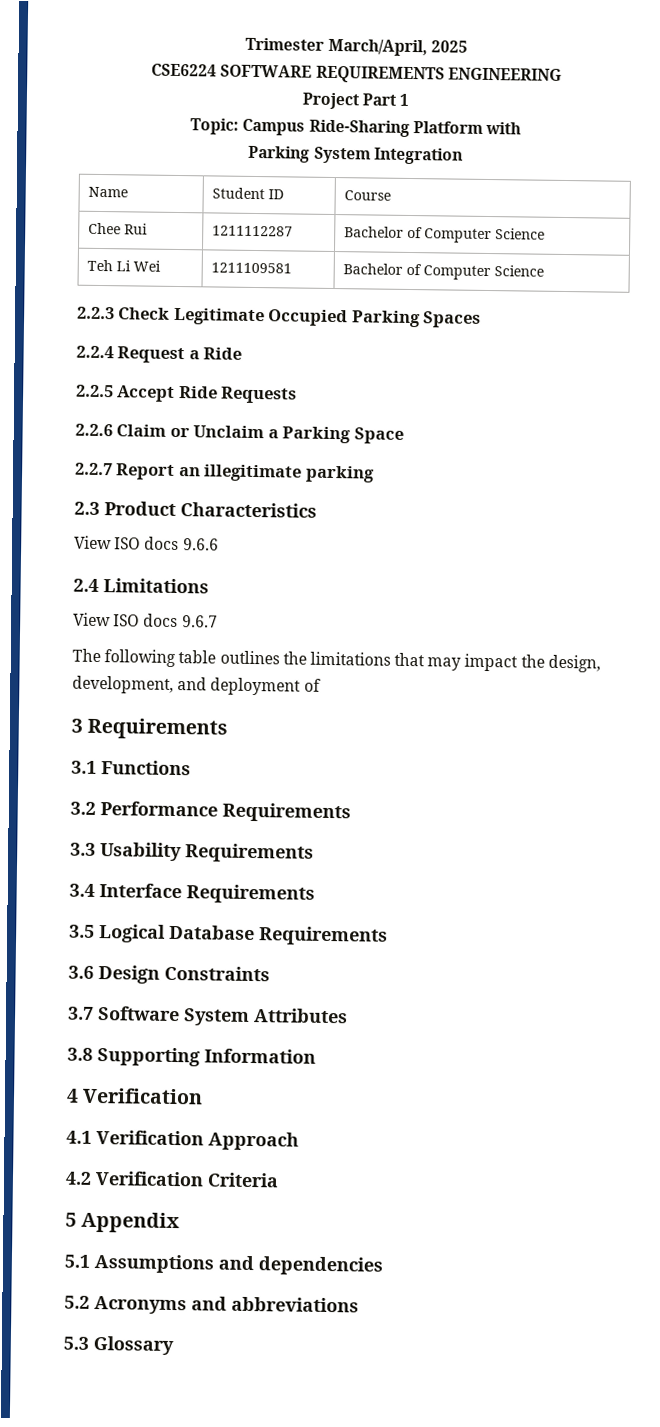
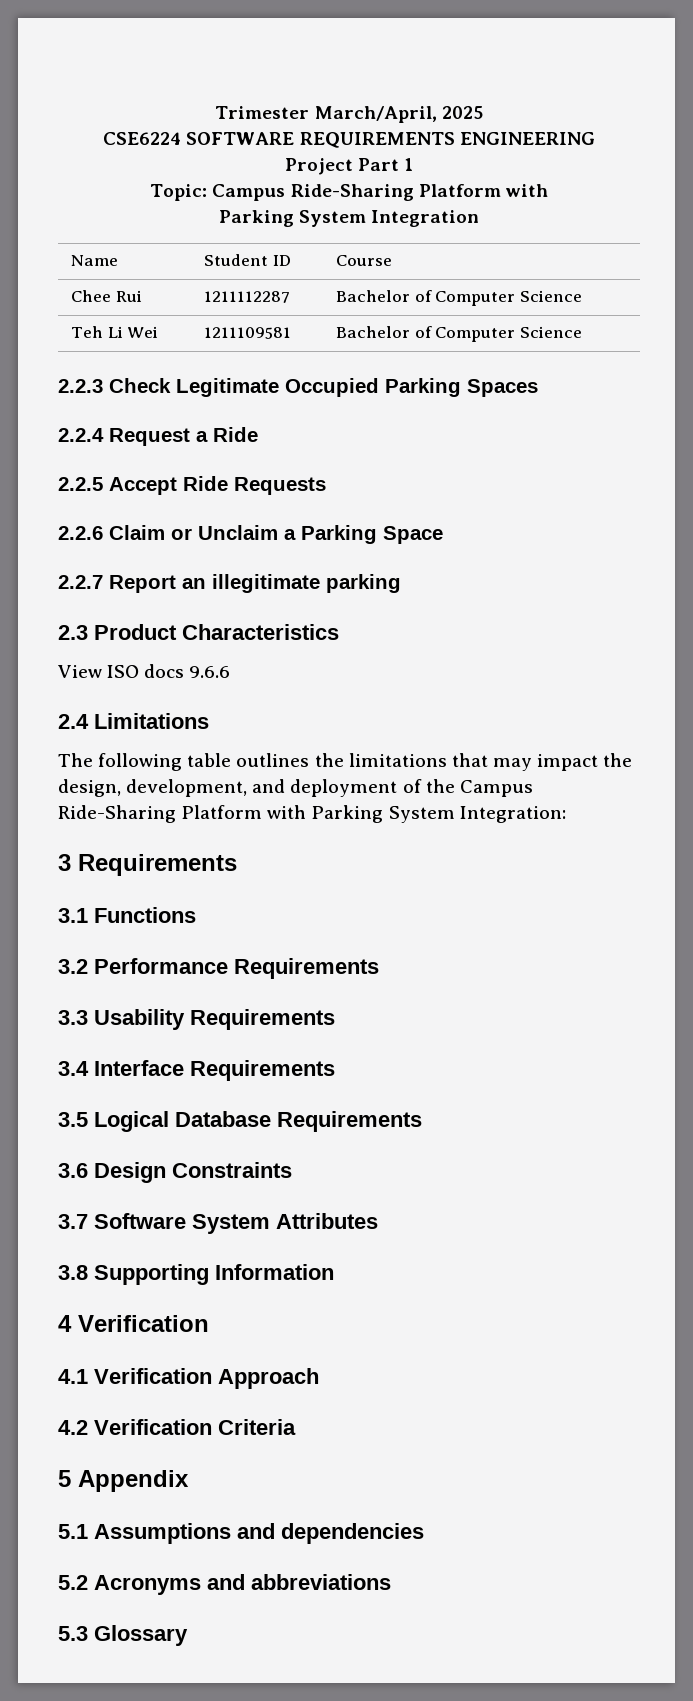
[73,612,218,628] // View ISO docs 9.6.7 -> (209, 721) none
(321, 685) none -> [425,779,533,797] [58,805,566,823] the Campus Ride-Sharing Platform with Parking System Integration:

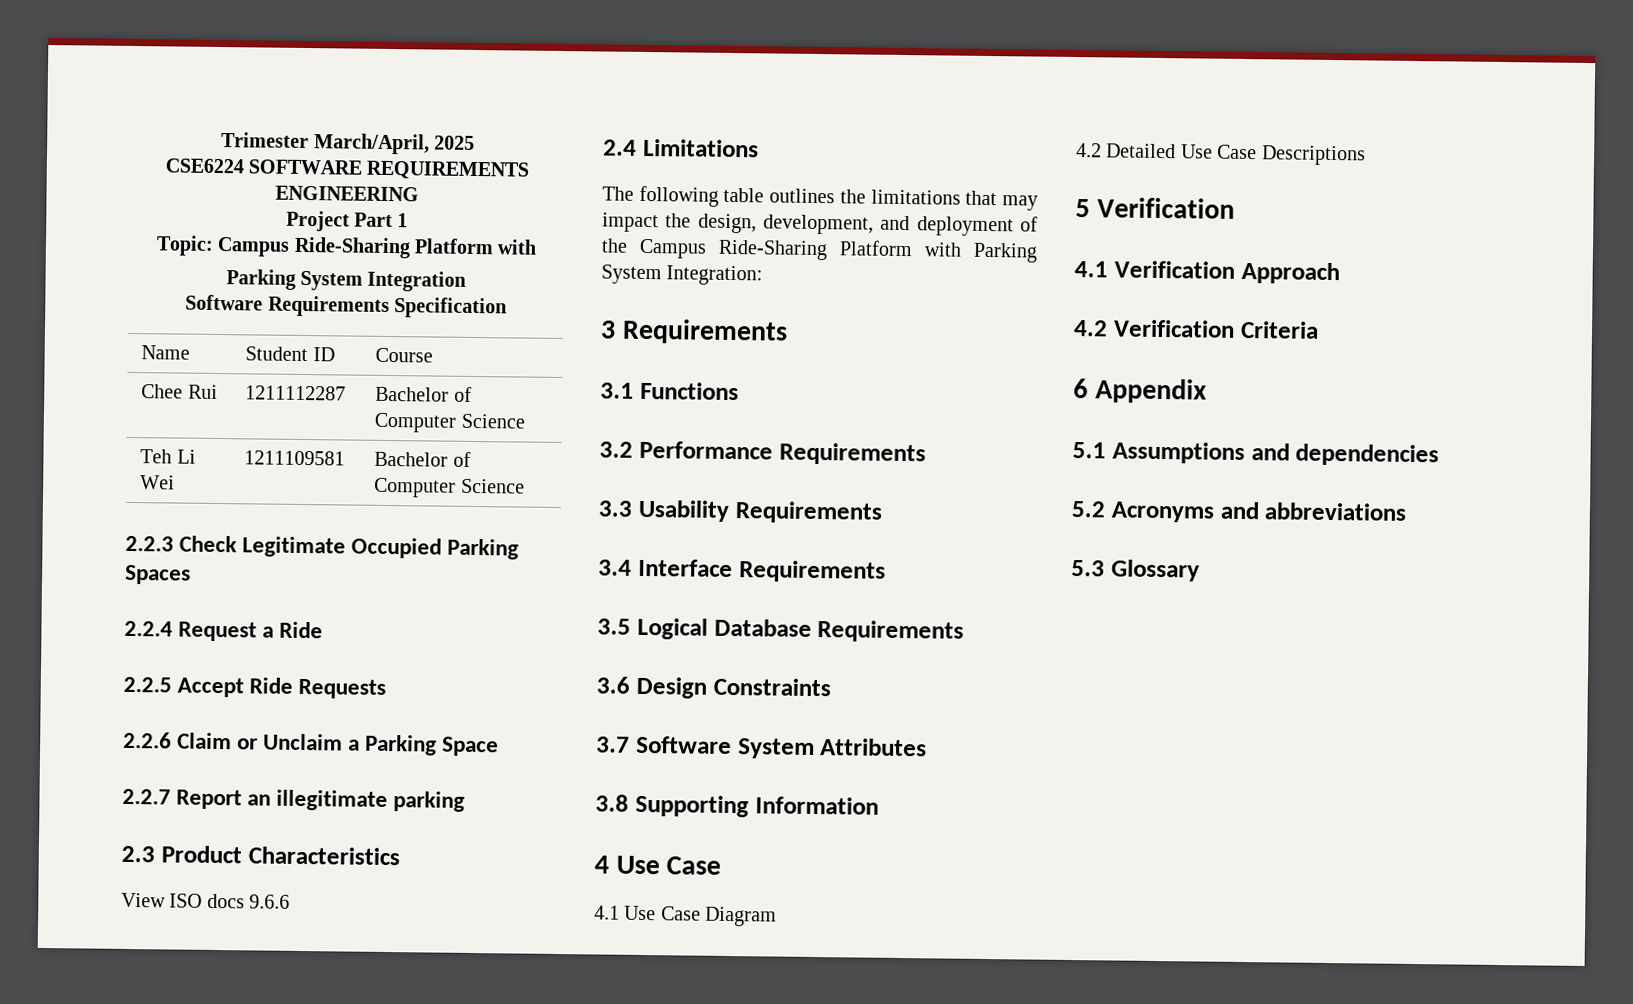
(480, 218) none -> [185,294,507,319] // Software Requirements Specification
(72, 1323) none -> [615,855,722,875] [594,905,778,927] [1076,143,1366,166] [1075,199,1090,218] Use Case // 4.1 Use Case Diagram // 4.2 Detailed Use Case Descriptions // 5
[58,1470,71,1487] 5 -> [1073,377,1088,399] 6

